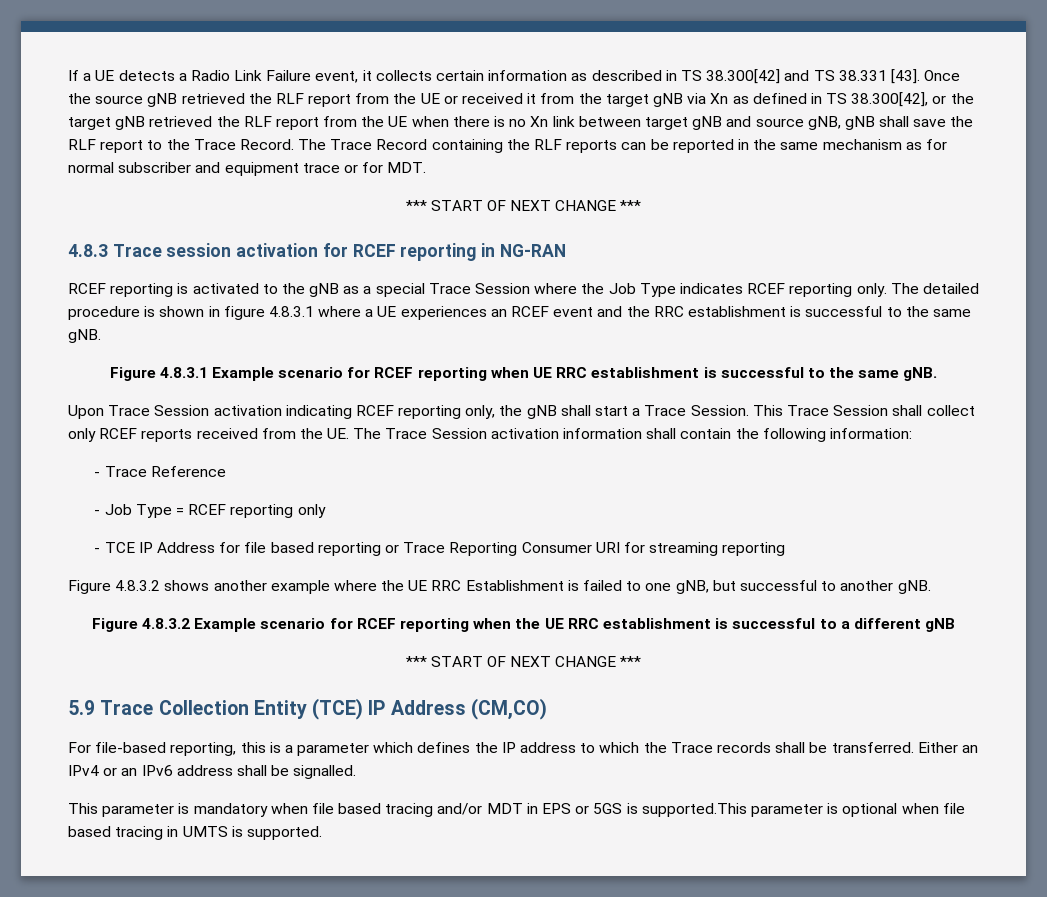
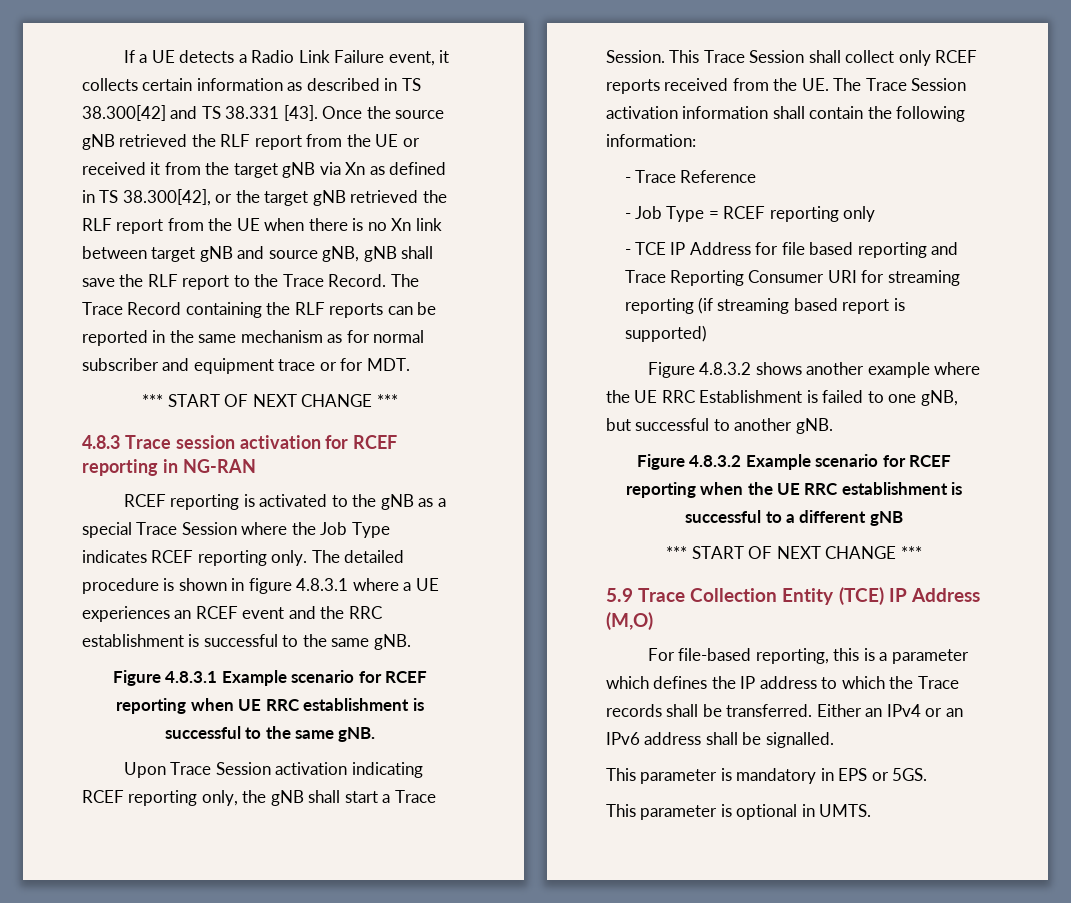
[384,544,399,553] or -> [931,242,959,255] and
(786, 549) none -> [697,297,905,314] [624,325,707,342] (if streaming based report is supported)
[470,698,547,720] (CM,CO) -> [606,612,653,630] (M,O)
[270,803,965,817] [68,826,322,840] when file based tracing and/or MDT in EPS or 5GS is supported.This parameter is optional when file based tracing in UMTS is supported. -> [820,768,928,781] [606,804,872,820] in EPS or 5GS. // This parameter is optional in UMTS.

